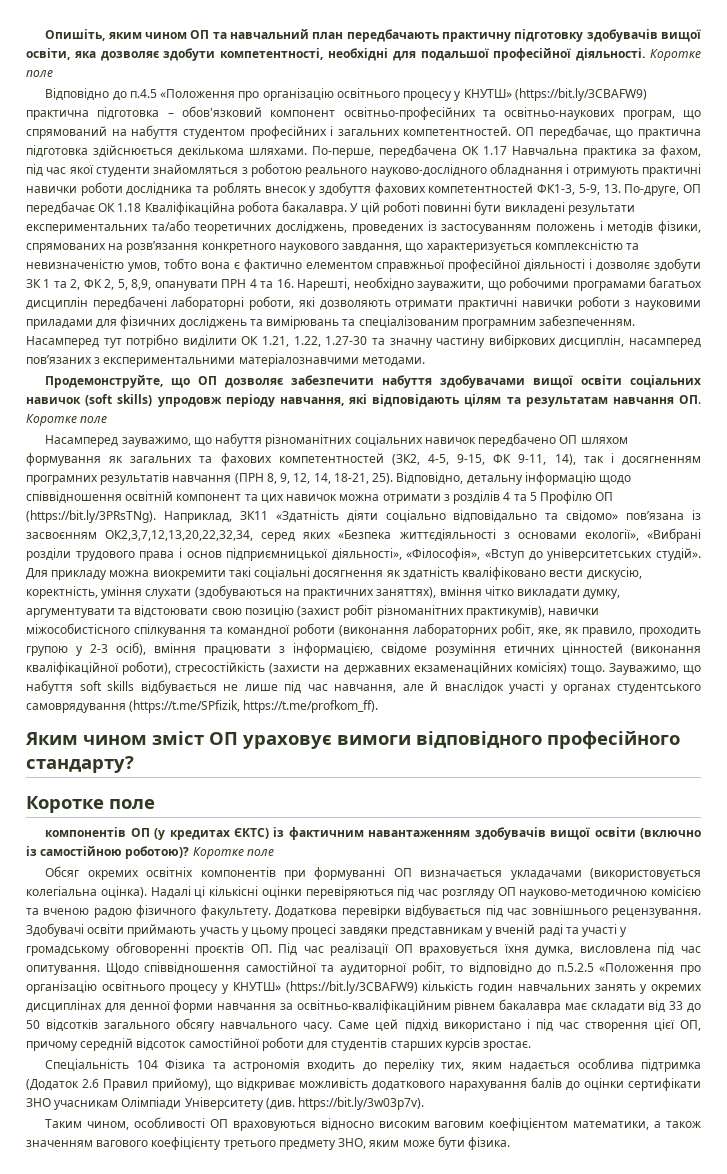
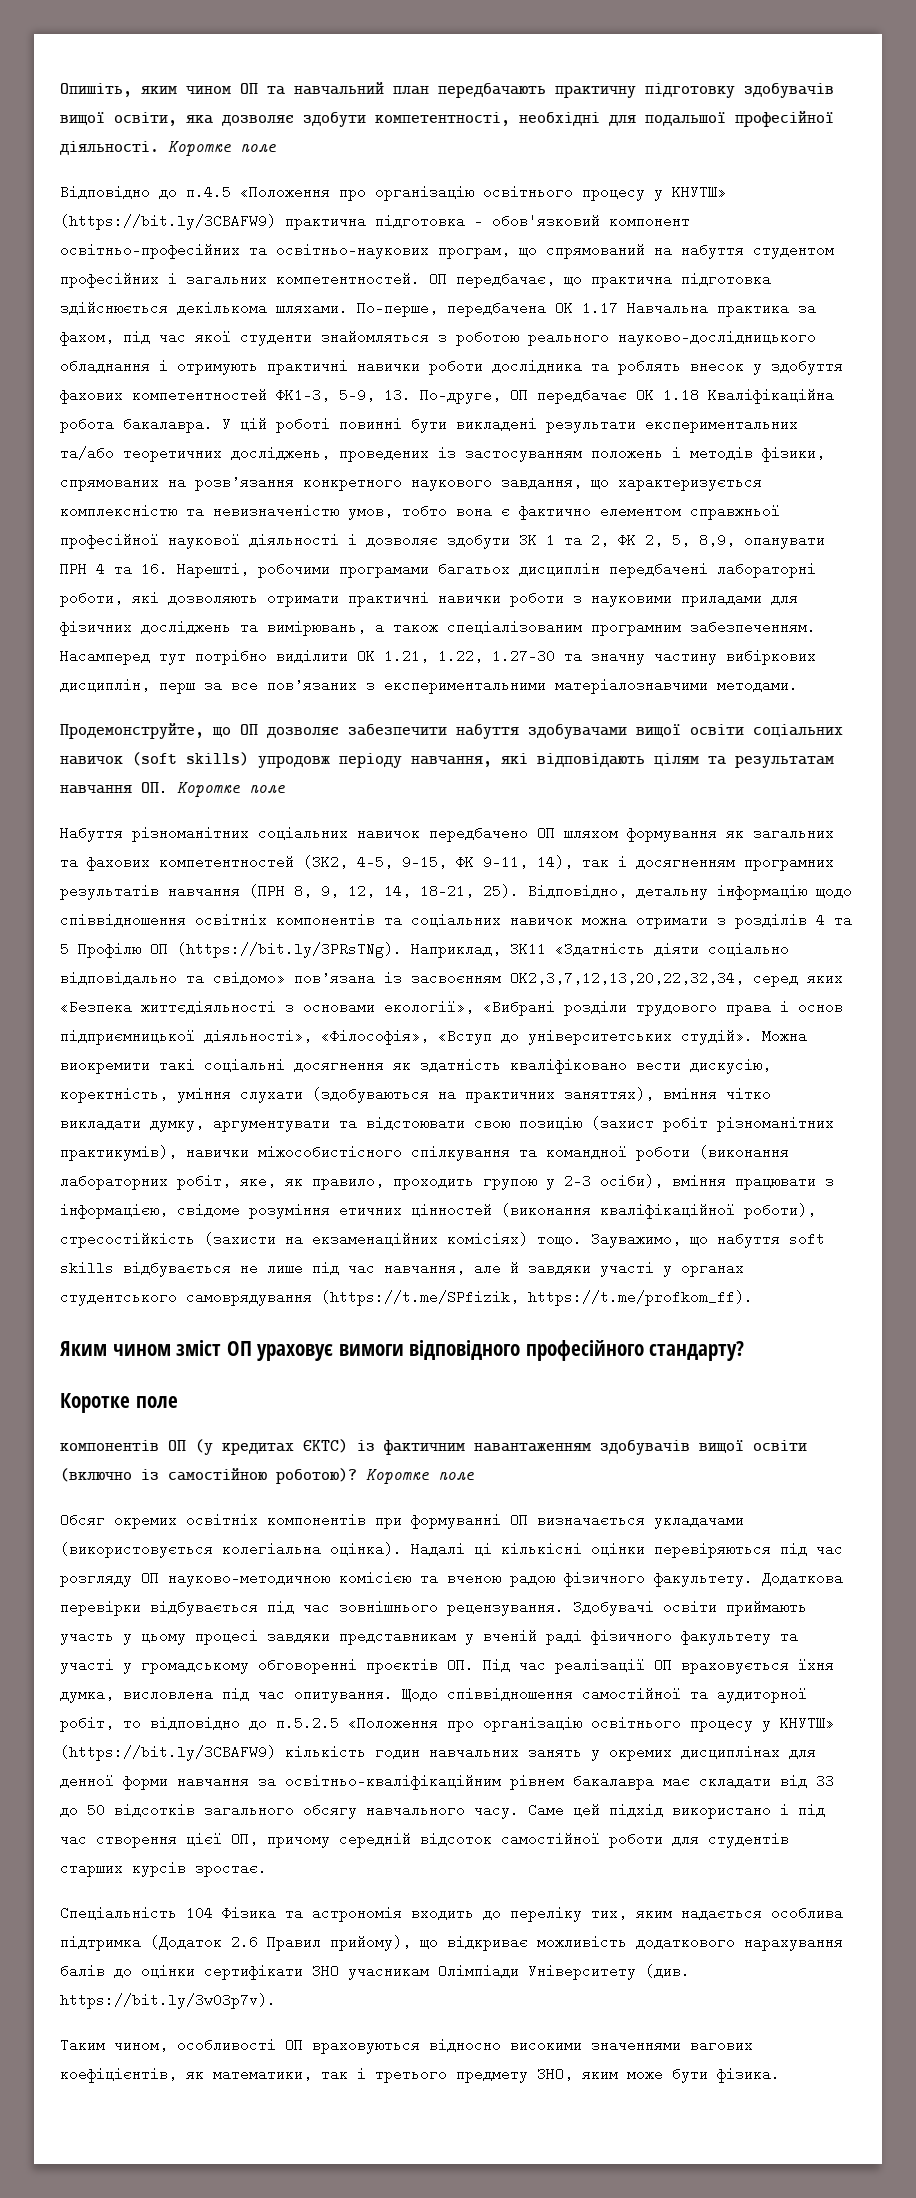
[370,164,487,177] науково-дослідного -> [618,328,816,346] науково-дослідницького
(522, 265) none -> [168,531,240,549] наукової
[353,277,506,291] необхідно зауважити, що -> (249, 569) none
[266,316,356,329] вимірювань та -> [267,618,438,636] вимірювань, а також
[629,338,702,348] насамперед -> [159,676,258,694] перш за все
[45,433,263,447] Насамперед зауважимо, що набуття -> [60,824,123,842] Набуття
[125,491,284,504] освітній компонент та цих -> [195,911,501,928] освітніх компонентів та соціальних
[26,568,150,580] Для прикладу можна -> [762,1027,807,1044] Можна
[116,642,146,655] осіб), -> [600,1172,663,1189] осіби),
[343,665,411,675] державних -> (303, 1238) none
[444,681,504,694] внаслідок -> [528,1259,591,1276] завдяки
(563, 930) none -> [591,1627,771,1645] фізичного факультету
[378,1118,701,1131] [26,1137,222,1150] високим ваговим коефіцієнтом математики, а також значенням вагового коефіцієнту -> [510,2036,753,2053] [60,2065,366,2083] високими значеннями вагових коефіцієнтів, як математики, так і

